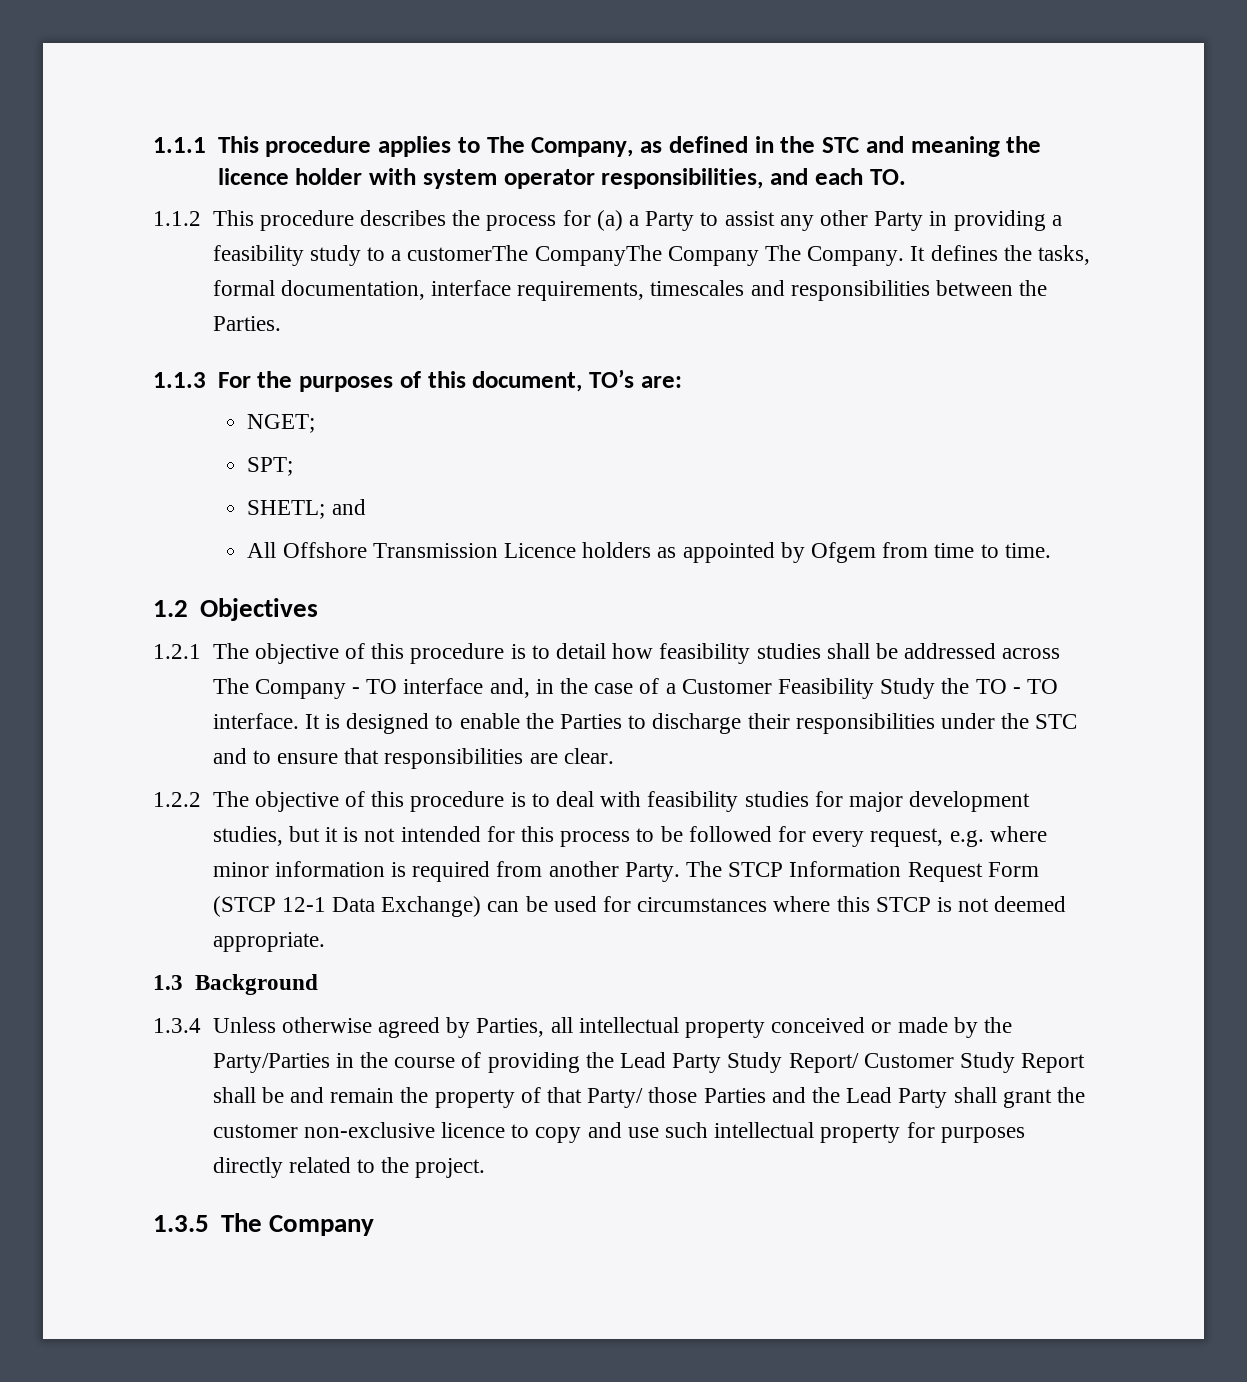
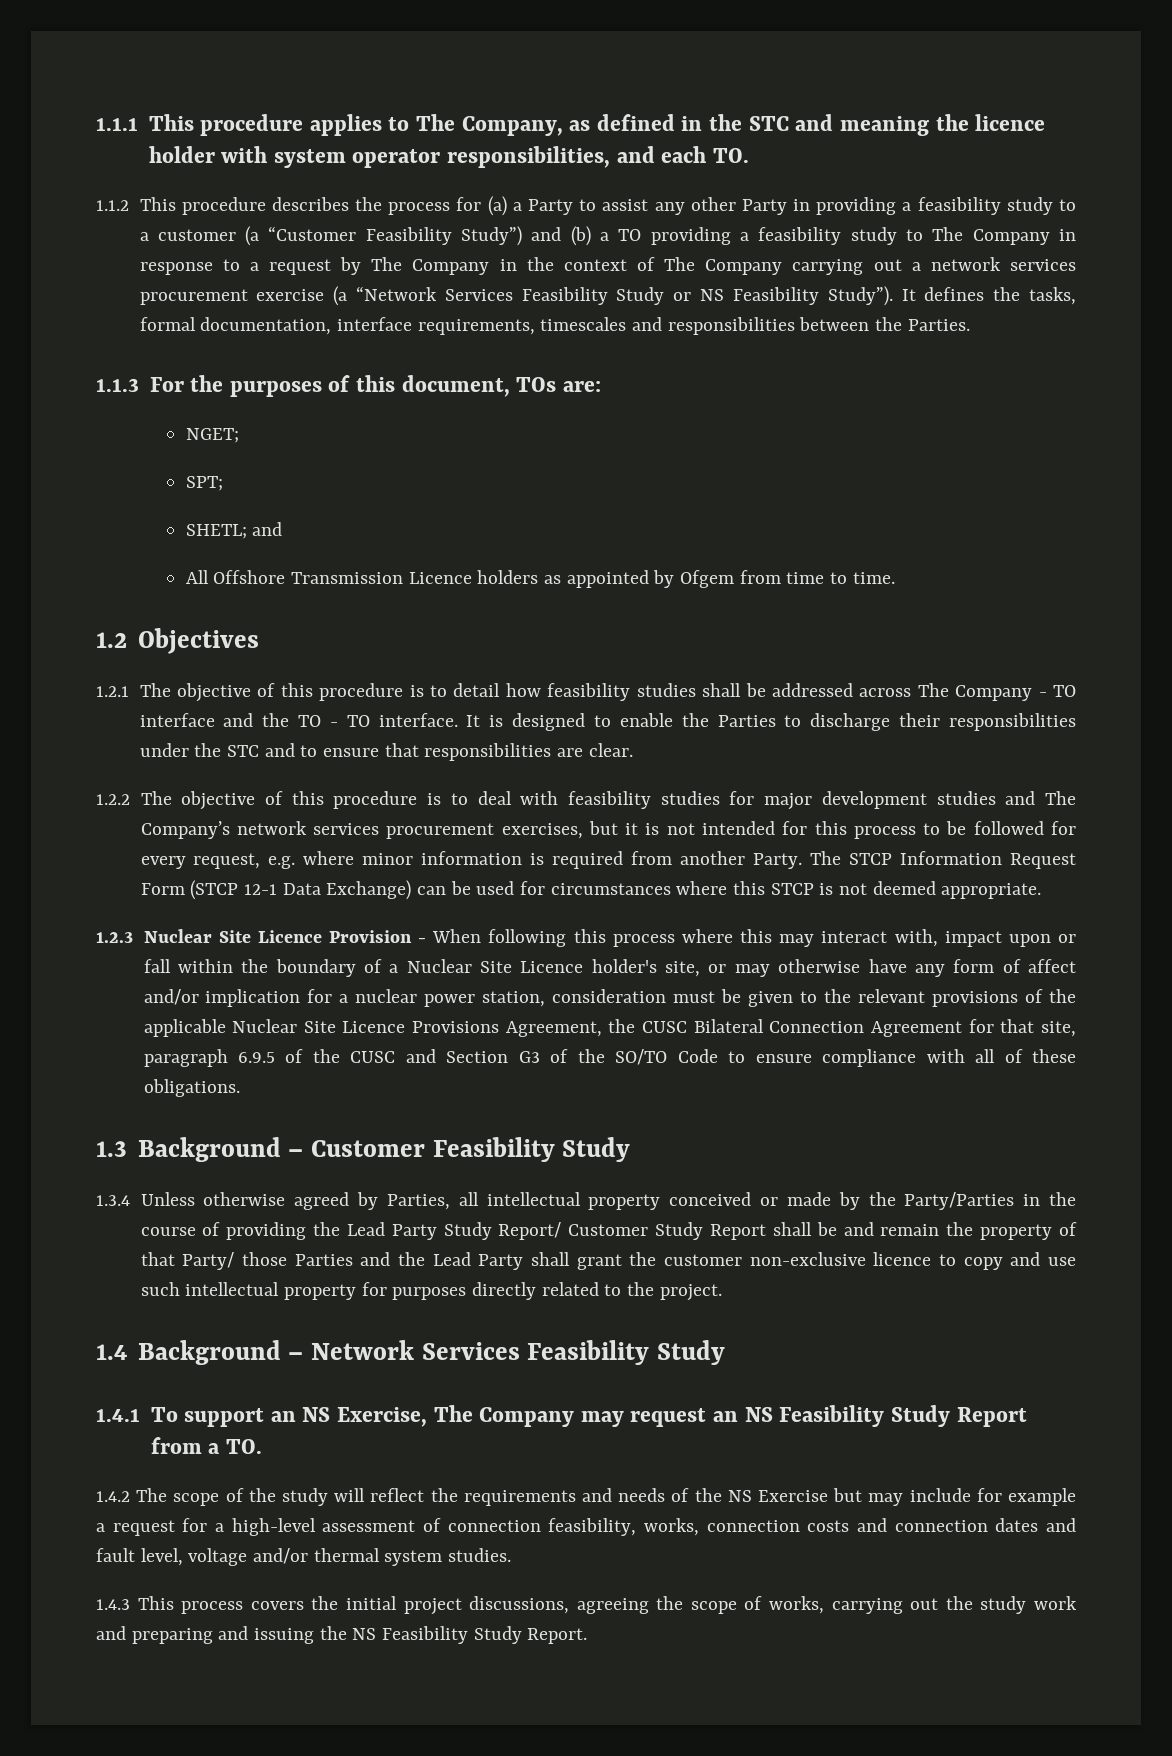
[407,245,905,266] customerThe CompanyThe Company The Company. -> [157,226,1077,246] [139,257,1076,275] [139,286,893,306] customer (a “Customer Feasibility Study”) and (b) a TO providing a feasibility study to The Company in response to a request by The Company in the context of The Company carrying out a network services procurement exercise (a “Network Services Feasibility Study or NS Feasibility Study”).
[589,369,634,388] TO’s -> [516,377,557,392] TOs
[489,678,936,699] and, in the case of a Customer Feasibility Study -> [223,713,254,727] and
[212,826,283,846] studies, -> [936,791,1076,805] [140,821,583,839] studies and The Company’s network services procurement exercises,
[153,974,318,995] 1.3 Background -> [96,929,1076,947] [143,959,1076,977] [143,989,1076,1007] [143,1019,1077,1037] [143,1049,1076,1067] [143,1079,240,1097] [96,1137,631,1162] 1.2.3 Nuclear Site Licence Provision - When following this process where this may interact with, impact upon or fall within the boundary of a Nuclear Site Licence holder's site, or may otherwise have any form of affect and/or implication for a nuclear power station, consideration must be given to the relevant provisions of the applicable Nuclear Site Licence Provisions Agreement, the CUSC Bilateral Connection Agreement for that site, paragraph 6.9.5 of the CUSC and Section G3 of the SO/TO Code to ensure compliance with all of these obligations. // 1.3 Background – Customer Feasibility Study
[153,1213,374,1236] 1.3.5 The Company -> [96,1340,725,1365] [96,1405,1027,1427] [150,1437,262,1454] [96,1488,1077,1506] [96,1518,1076,1536] [96,1548,512,1566] [96,1596,1078,1615] [96,1626,588,1644] 1.4 Background – Network Services Feasibility Study // 1.4.1 To support an NS Exercise, The Company may request an NS Feasibility Study Report from a TO. // 1.4.2 The scope of the study will reflect the requirements and needs of the NS Exercise but may include for example a request for a high-level assessment of connection feasibility, works, connection costs and connection dates and fault level, voltage and/or thermal system studies. // 1.4.3 This process covers the initial project discussions, agreeing the scope of works, carrying out the study work and preparing and issuing the NS Feasibility Study Report.

